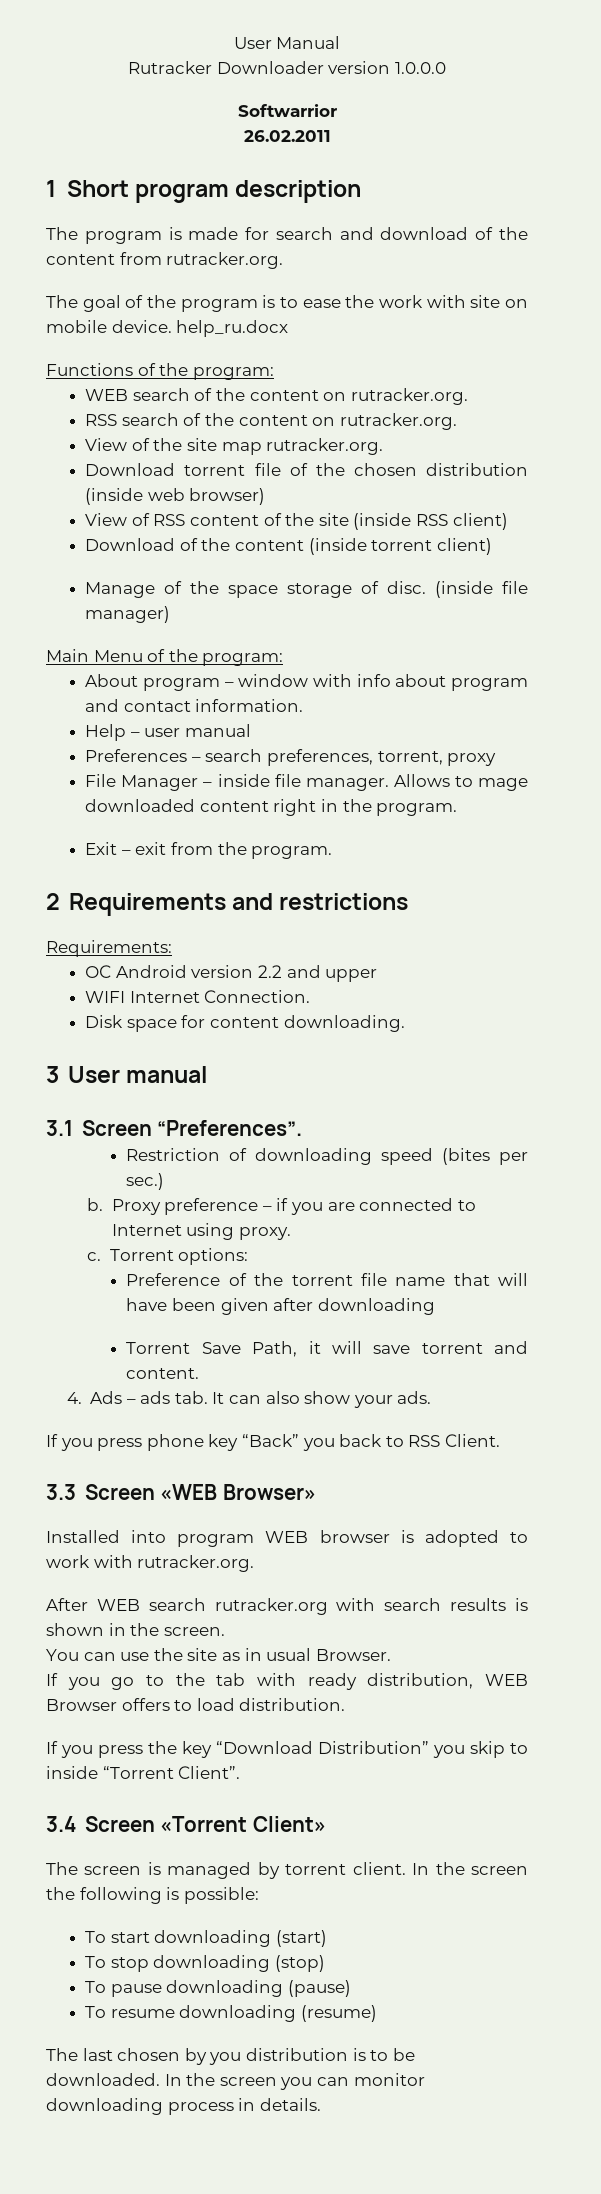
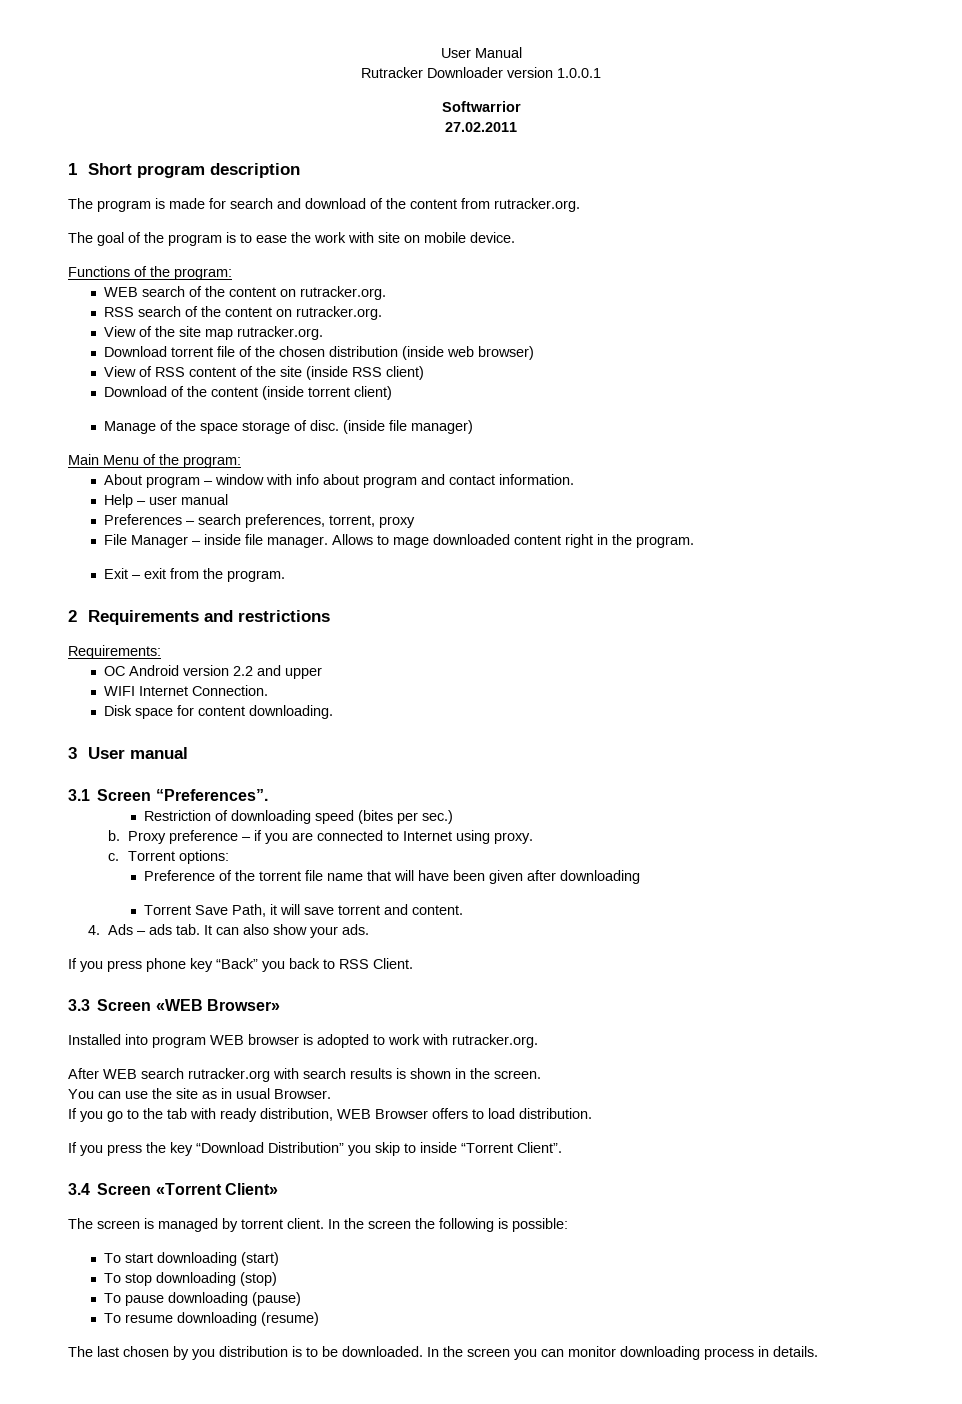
[394,62,446,74] 1.0.0.0 -> [557,68,601,78] 1.0.0.1
[243,130,331,142] 26.02.2011 -> [445,122,517,132] 27.02.2011
[176,320,289,337] help_ru.docx -> (515, 237) none

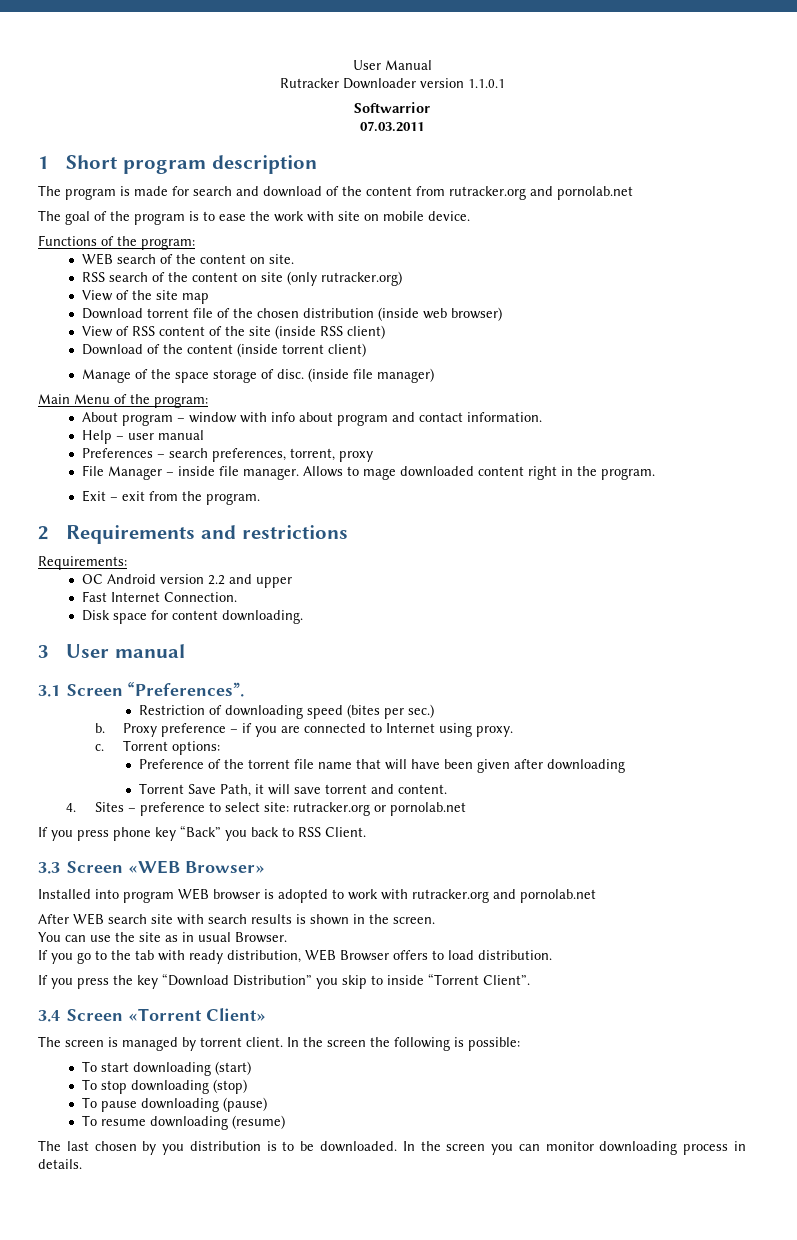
[557,68,601,78] 1.0.0.1 -> [467,79,505,88] 1.1.0.1
[445,122,517,132] 27.02.2011 -> [360,121,424,132] 07.03.2011
[494,198,580,212] rutracker.org. -> [449,186,633,200] rutracker.org and pornolab.net
[300,286,387,300] rutracker.org. -> [269,254,295,264] site.
[296,306,383,320] rutracker.org. -> [261,271,403,286] site (only rutracker.org)
[237,326,324,340] rutracker.org. -> (210, 298) none
[104,686,136,696] WIFI -> [82,591,108,602] Fast
[108,924,370,938] Ads – ads tab. It can also show your ads. -> [94,802,466,816] Sites – preference to select site: rutracker.org or pornolab.net
[452,1034,538,1048] rutracker.org. -> [412,889,596,903] rutracker.org and pornolab.net
[188,1068,270,1082] rutracker.org -> [151,914,173,924] site

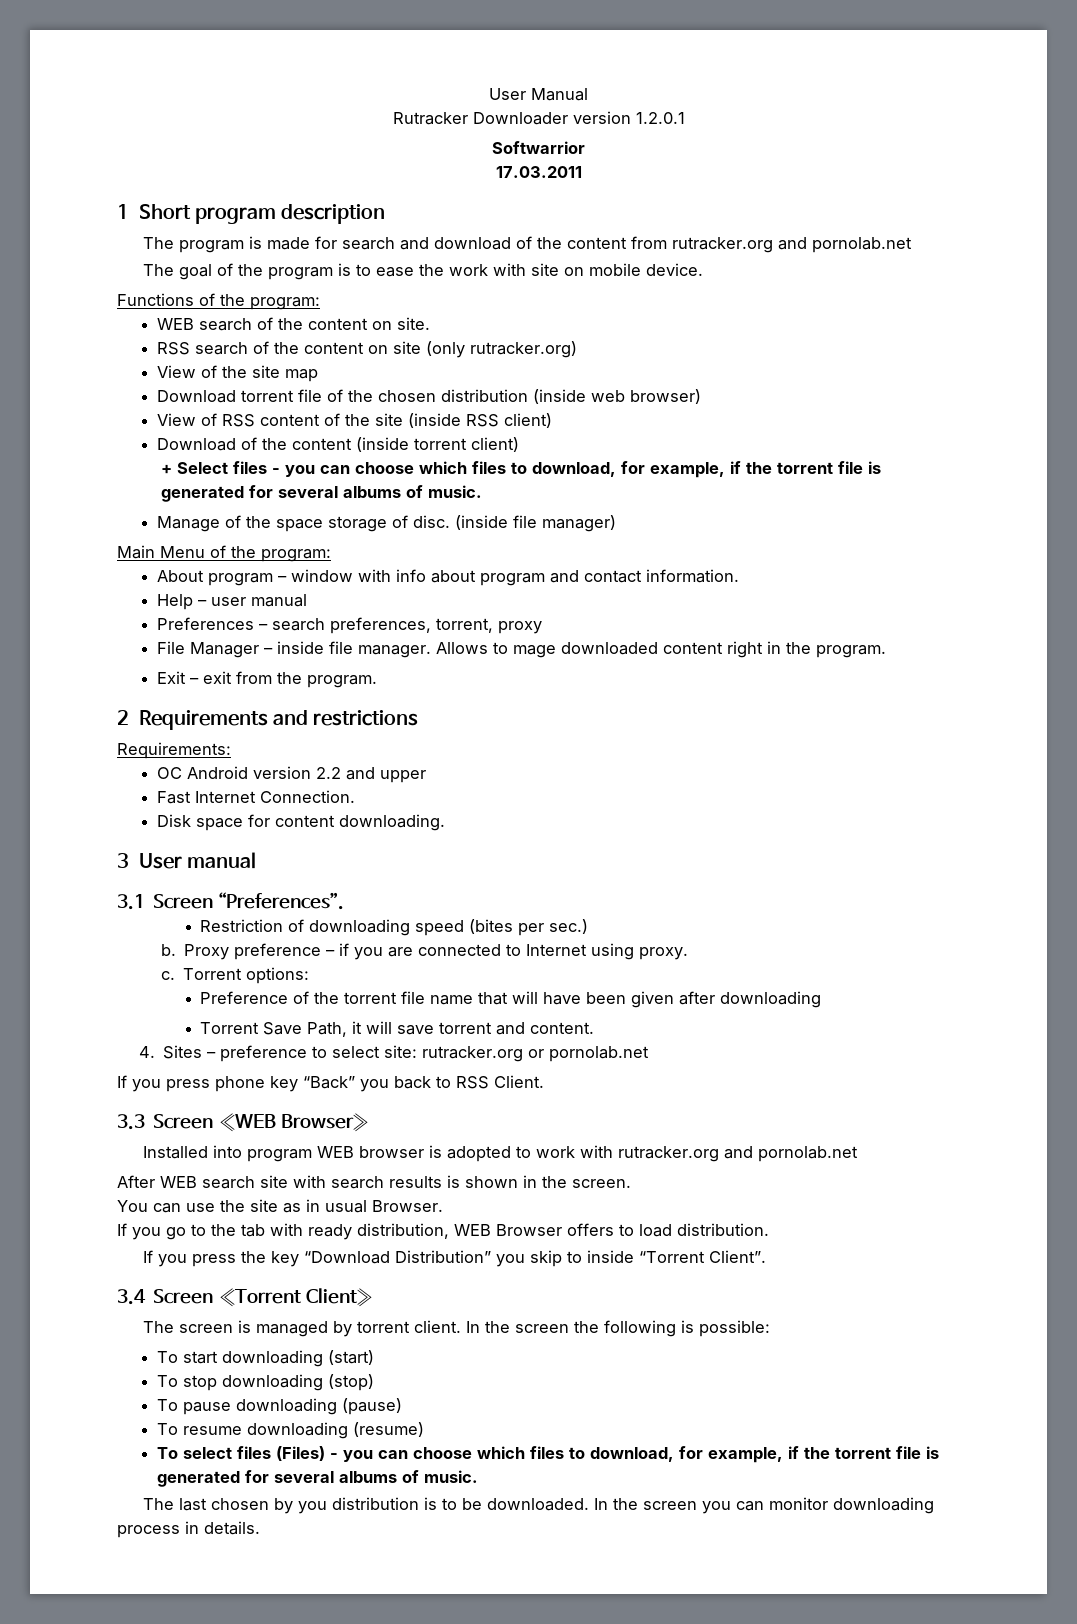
[467,79,505,88] 1.1.0.1 -> [635,112,685,124] 1.2.0.1
[360,121,424,132] 07.03.2011 -> [495,166,582,178] 17.03.2011
(367, 350) none -> [160,461,881,478] [160,485,482,502] // + Select files - you can choose which files to download, for example, if the torrent file is generated for several albums of music.
(286, 1122) none -> [156,1446,939,1463] [156,1470,478,1487] // To select files (Files) - you can choose which files to download, for example, if the torrent file is generated for several albums of music.

